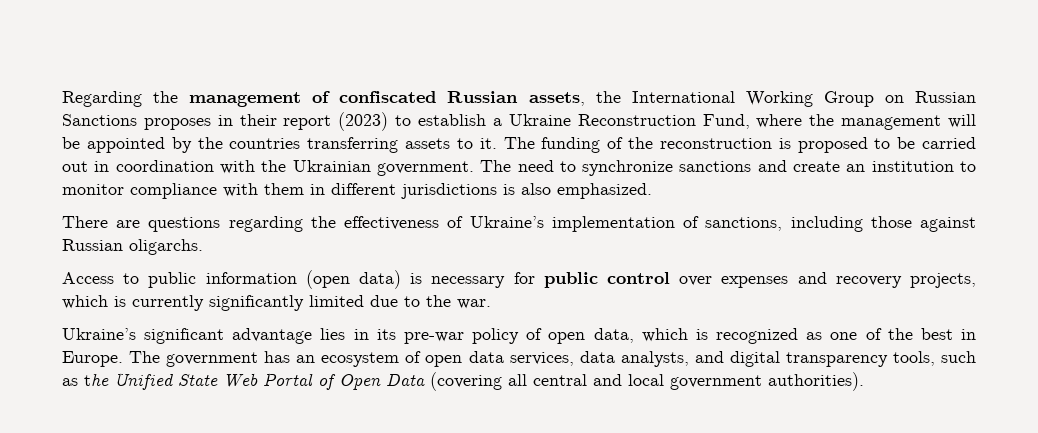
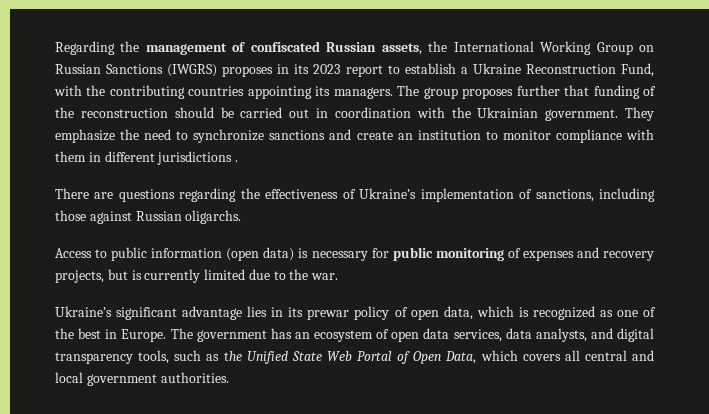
(137, 120) none -> [167,64,218,77] (IWGRS)
[239,112,389,131] their report (2023) -> [294,64,383,77] its 2023 report
[756,114,977,130] [62,137,535,153] where the management will be appointed by the countries transferring assets to it. The -> [54,85,590,99] with the contributing countries appointing its managers. The group proposes further that
[778,137,891,153] is proposed to -> [174,107,214,118] should
[480,160,512,172] The -> [624,107,654,121] [55,129,140,143] They emphasize the
[503,183,652,199] is also emphasized. -> [235,160,239,162] .
[607,272,713,286] control over -> [435,248,521,261] monitoring of
[62,295,108,309] which -> [107,269,128,280] but
[209,295,304,311] significantly -> (201, 276) none
[403,332,464,344] pre-war -> [307,309,350,320] prewar
[386,372,502,391] Data (covering -> [445,350,561,364] Data, which covers
[768,372,864,391] authorities). -> [160,372,229,383] authorities.

